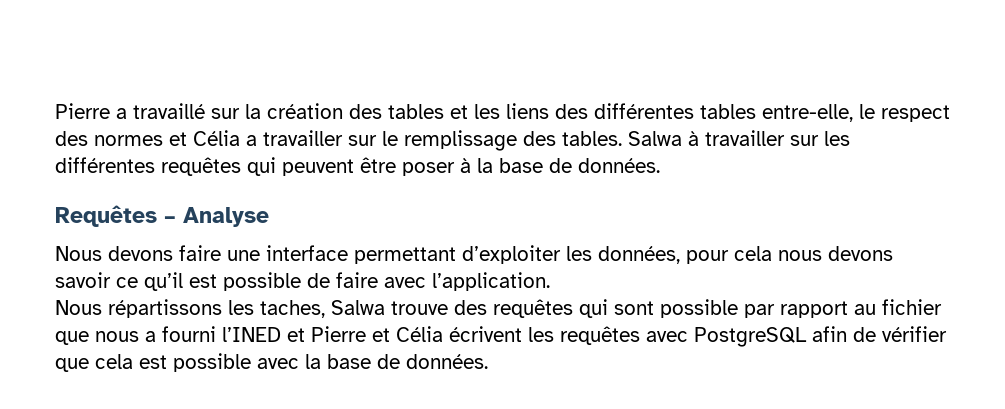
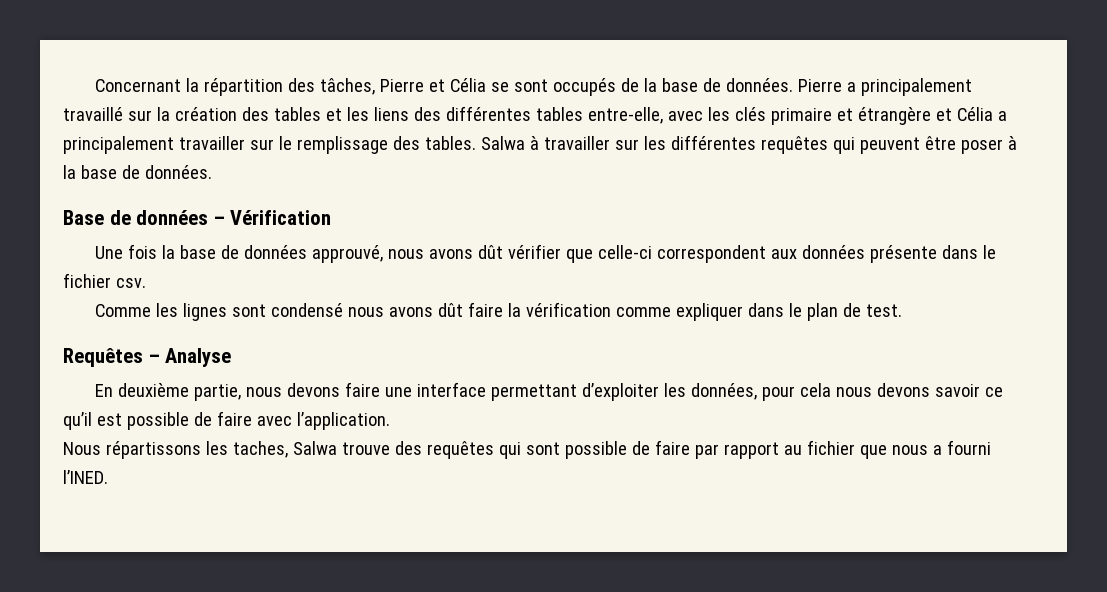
(55, 111) none -> [95,78,794,96] Concernant la répartition des tâches, Pierre et Célia se sont occupés de la base de données.
(127, 113) none -> [861,78,973,96] principalement
[859,104,950,122] [55,131,163,146] le respect des normes -> [667,107,931,125] avec les clés primaire et étrangère
(257, 140) none -> [63,136,174,154] principalement
(660, 165) none -> [63,210,332,225] [95,244,997,263] [63,273,146,288] [95,302,903,321] // Base de données – Vérification // Une fois la base de données approuvé, nous avons dût vérifier que celle-ci correspondent aux données présente dans le fichier csv. // Comme les lignes sont condensé nous avons dût faire la vérification comme expliquer dans le plan de test.
[55,246,102,261] Nous -> [95,383,283,401] En deuxième partie, nous
(738, 308) none -> [631,440,690,455] de faire
[222,326,947,347] [55,353,488,372] l’INED et Pierre et Célia écrivent les requêtes avec PostgreSQL afin de vérifier que cela est possible avec la base de données. -> [63,470,108,484] l’INED.

